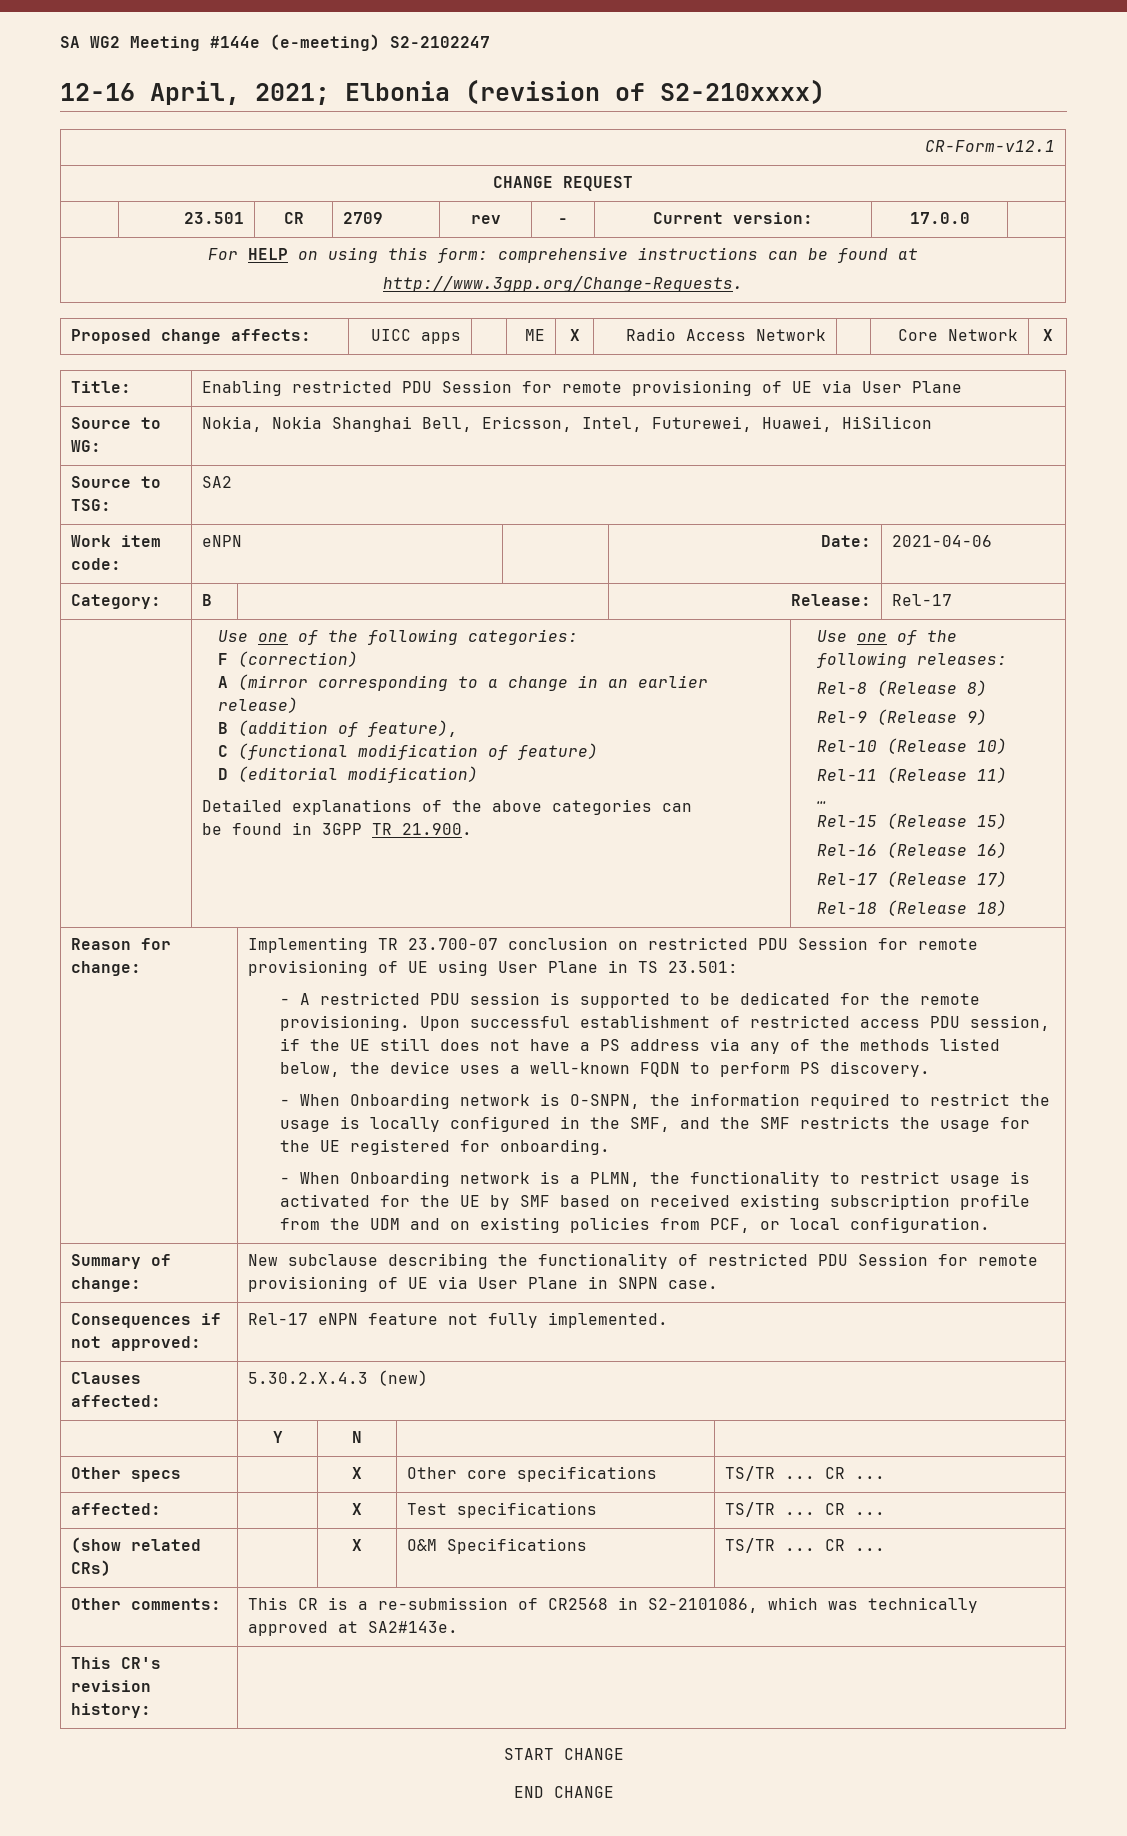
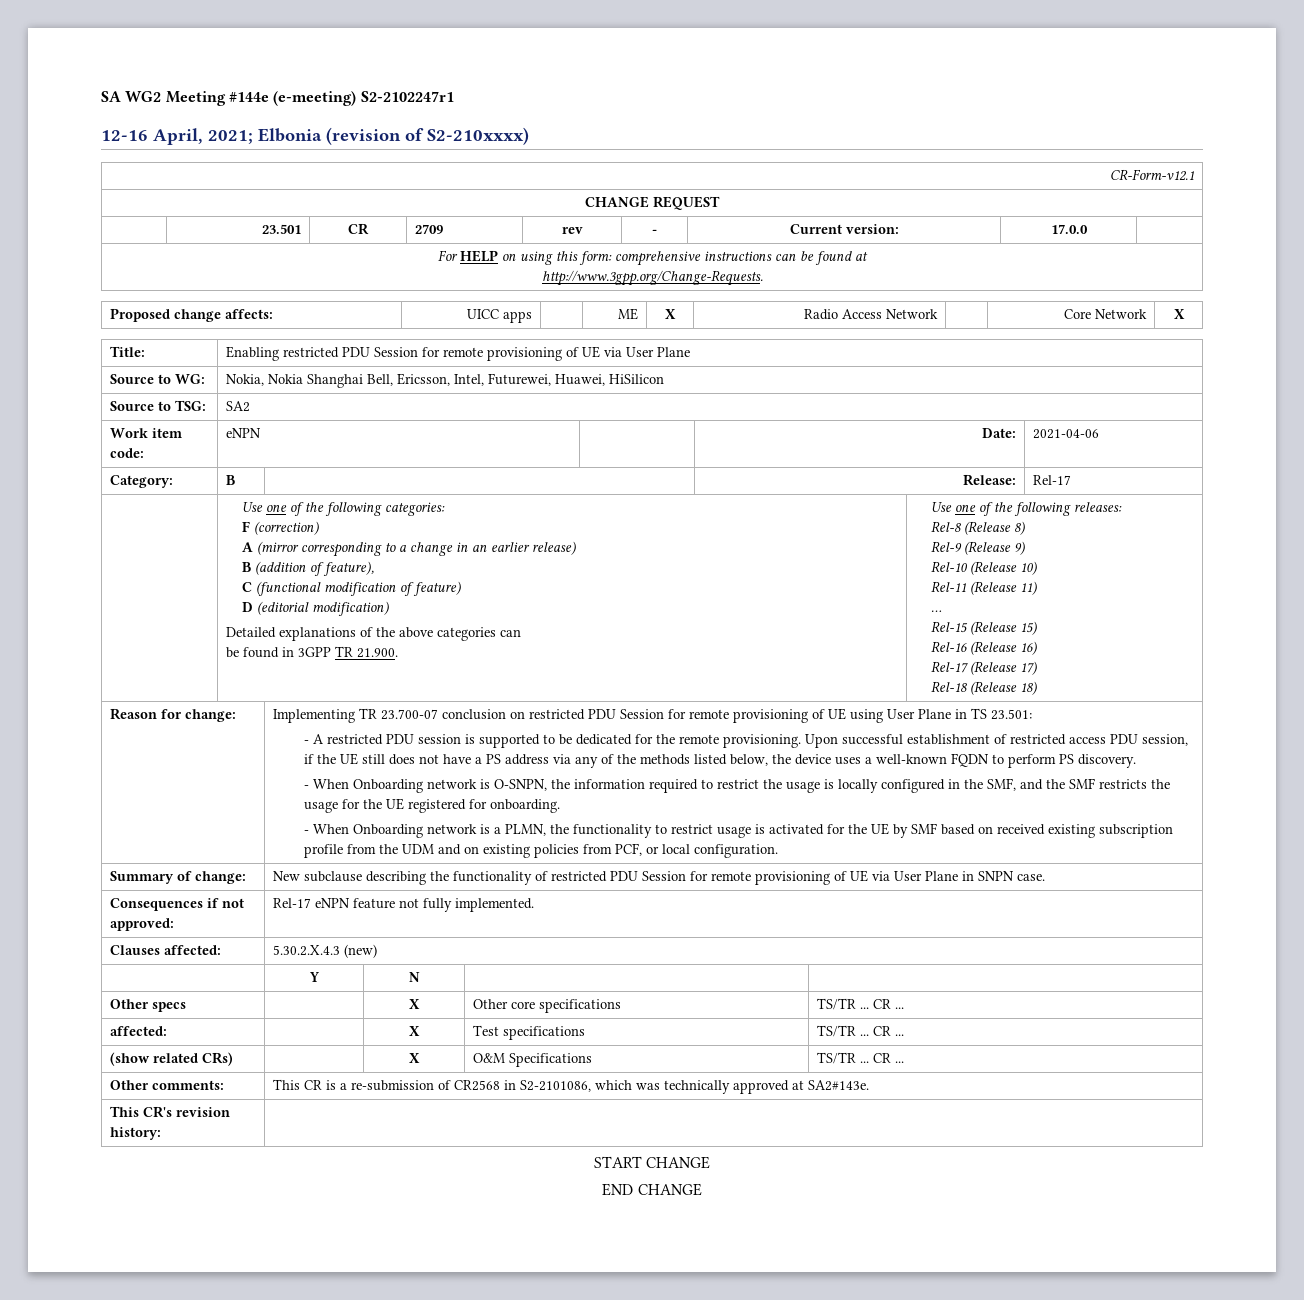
[390,36,490,48] S2-2102247 -> [360,91,454,102] S2-2102247r1

